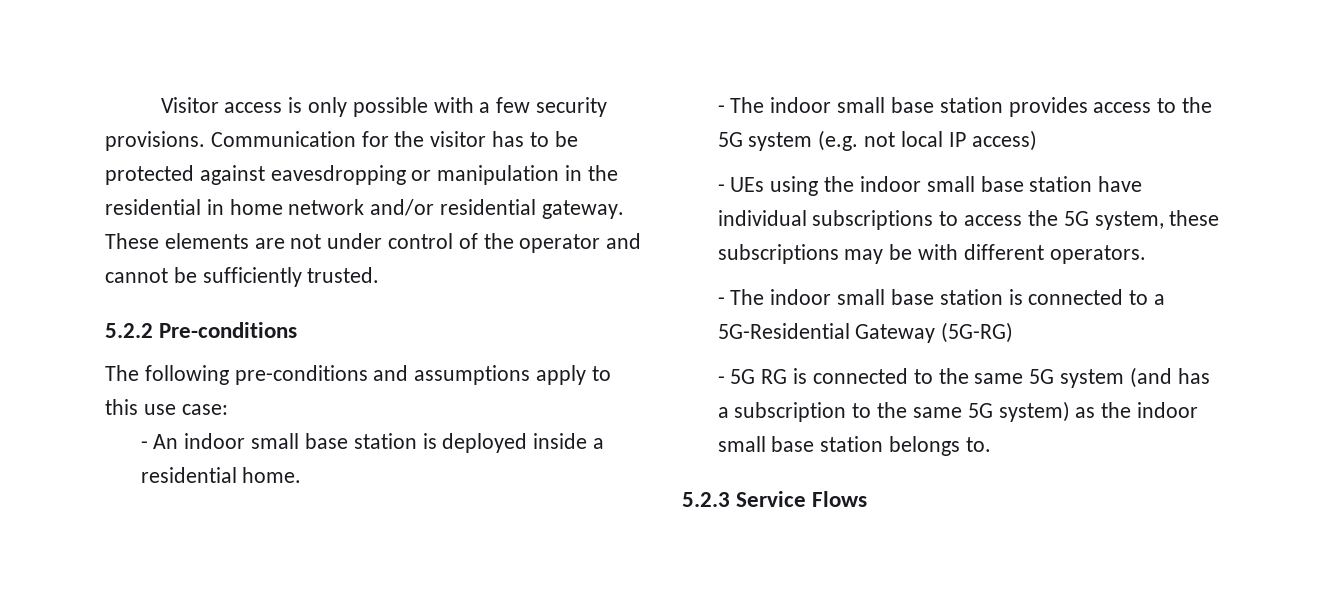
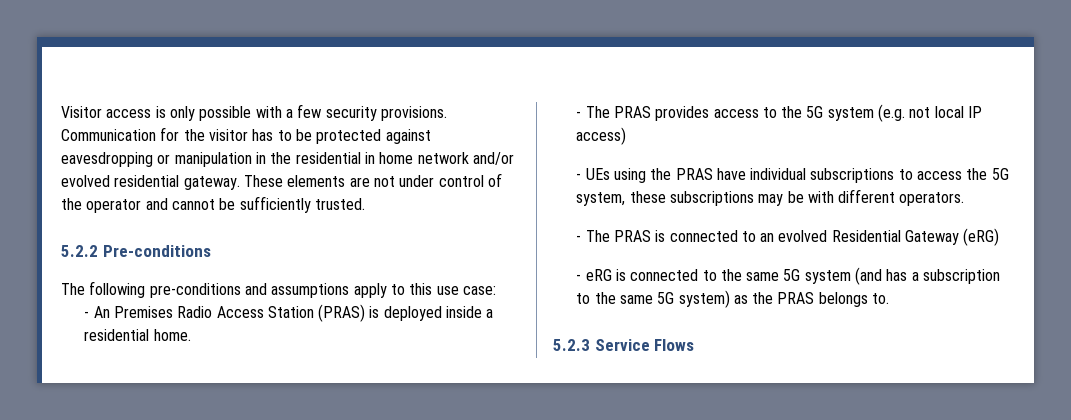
(435, 207) none -> [61,175,110,187] evolved
[184,433,417,449] indoor small base station -> [113,304,366,322] Premises Radio Access Station (PRAS)
[770,97,1003,113] indoor small base station -> [613,106,651,118] PRAS
[859,176,1093,192] indoor small base station -> [675,168,713,180] PRAS
[770,289,1165,305] [717,322,1014,343] [717,369,788,384] indoor small base station is connected to a 5G-Residential Gateway (5G-RG) // - 5G RG -> [613,228,1000,246] [576,269,612,281] PRAS is connected to an evolved Residential Gateway (eRG) // - eRG
[1136,402,1198,418] [717,436,884,452] indoor small base station -> [777,292,815,304] PRAS

